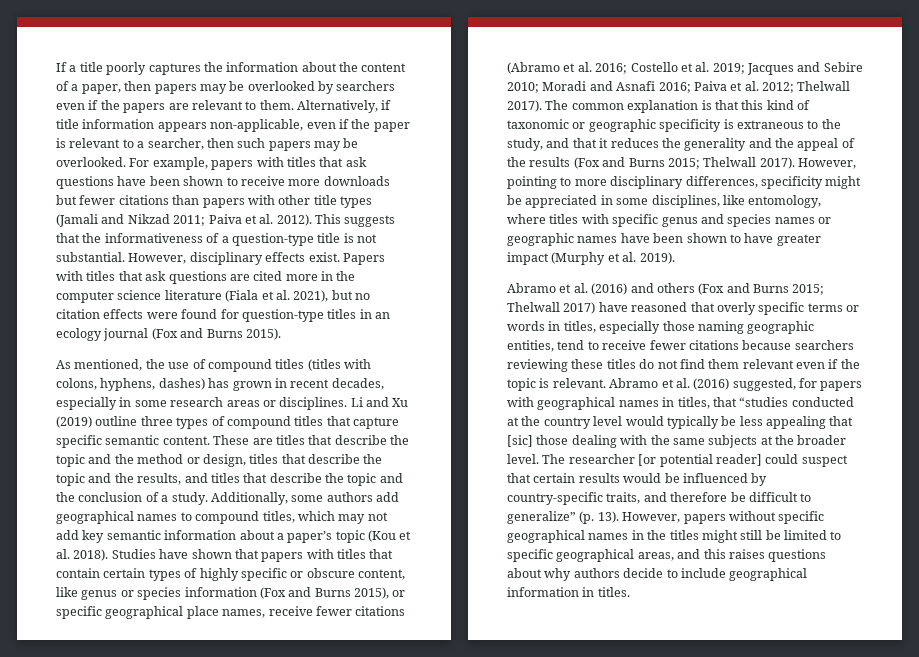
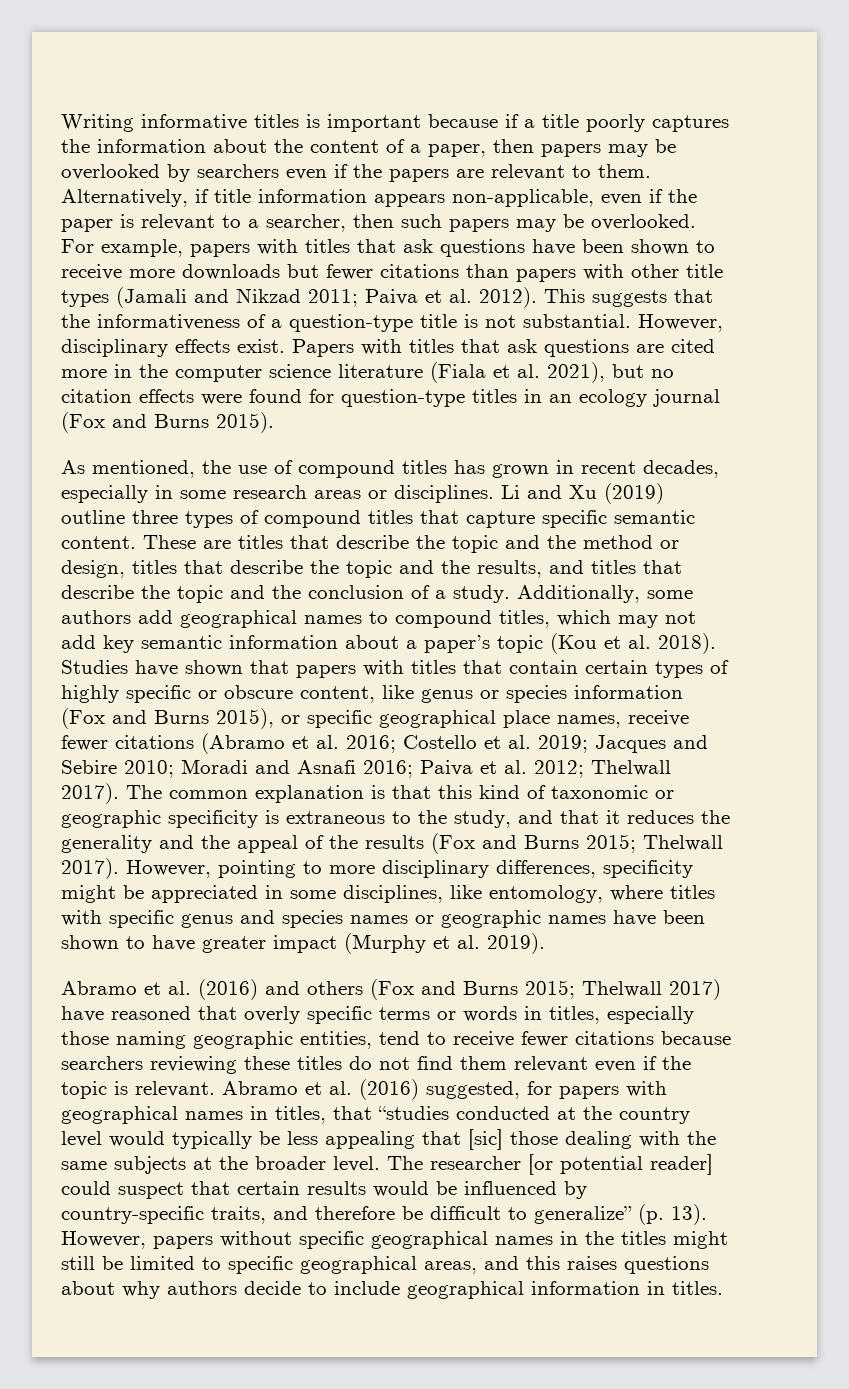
[56,62,67,72] If -> [61,114,519,132] Writing informative titles is important because if
[307,359,371,371] [56,378,205,391] (titles with colons, hyphens, dashes) -> (447, 467) none

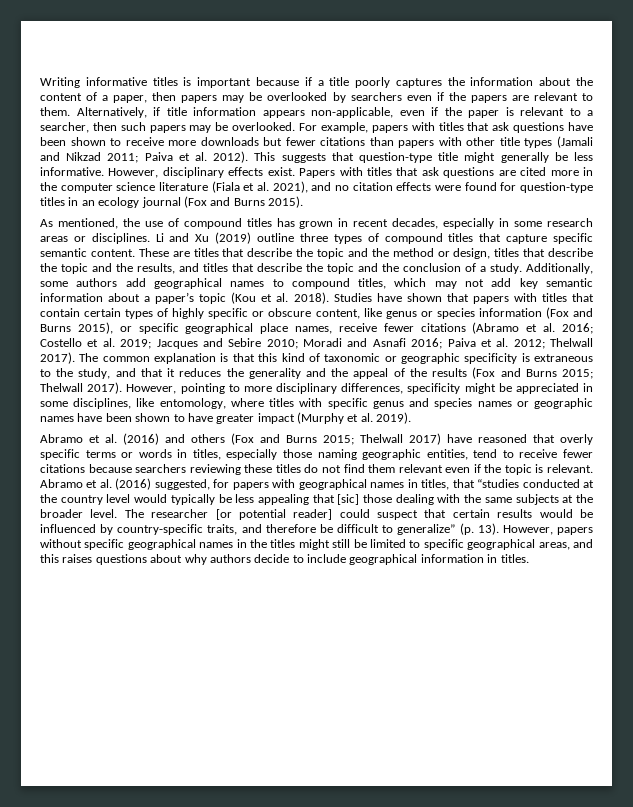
[61,314,631,332] the informativeness of a question-type title is not substantial. -> [358,152,593,163] [40,167,104,176] question-type title might generally be less informative.
[612,364,644,378] but -> [311,182,332,191] and

